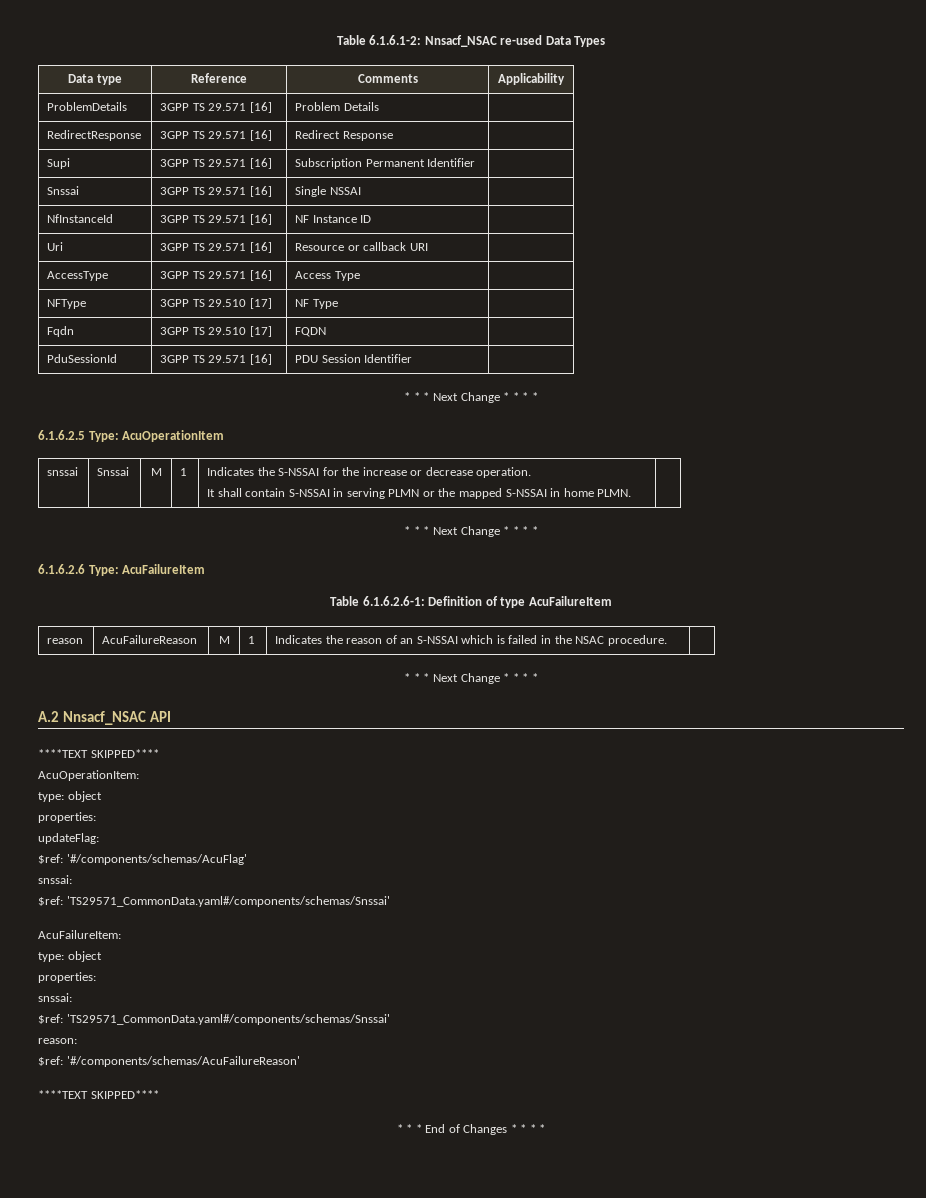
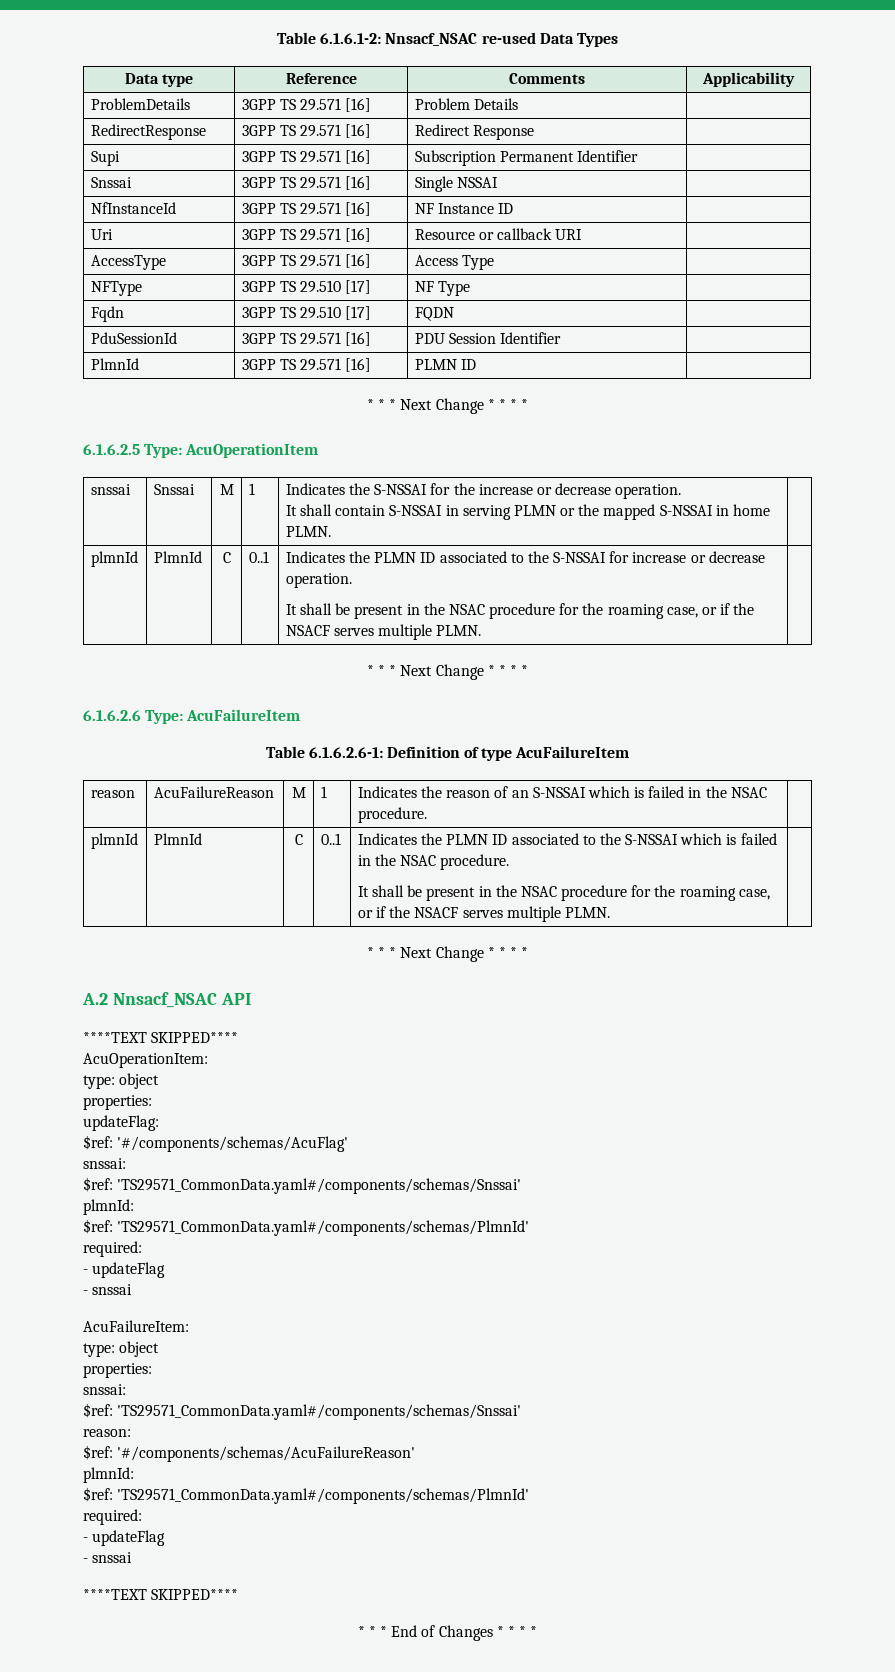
(413, 358) none -> [90,358,139,370] [241,358,372,372] [414,359,476,370] // PlmnId | 3GPP TS 29.571 [16] | PLMN ID |
(632, 493) none -> [90,551,138,567] [153,551,202,563] [222,552,231,563] [248,551,269,563] [285,551,765,563] [285,573,352,588] [285,603,755,619] [285,624,482,640] // plmnId | PlmnId | C | 0..1 | Indicates the PLMN ID associated to the S-NSSAI for increase or decrease operation. // It shall be present in the NSAC procedure for the roaming case, or if the NSACF serves multiple PLMN. |
(667, 640) none -> [90,833,138,849] [153,833,202,845] [294,834,303,845] [320,833,341,845] [357,833,777,845] [357,854,510,870] [357,885,770,901] [357,906,610,922] // plmnId | PlmnId | C | 0..1 | Indicates the PLMN ID associated to the S-NSSAI which is failed in the NSAC procedure. // It shall be present in the NSAC procedure for the roaming case, or if the NSACF serves multiple PLMN. |
(390, 901) none -> [83,1199,134,1215] [83,1219,530,1236] [83,1241,142,1257] [83,1262,166,1278] [83,1284,133,1295] // plmnId: // $ref: 'TS29571_CommonData.yaml#/components/schemas/PlmnId' // required: // - updateFlag // - snssai
(300, 1061) none -> [83,1467,134,1483] [83,1487,530,1504] [83,1509,142,1525] [83,1530,166,1546] [83,1552,133,1563] // plmnId: // $ref: 'TS29571_CommonData.yaml#/components/schemas/PlmnId' // required: // - updateFlag // - snssai

